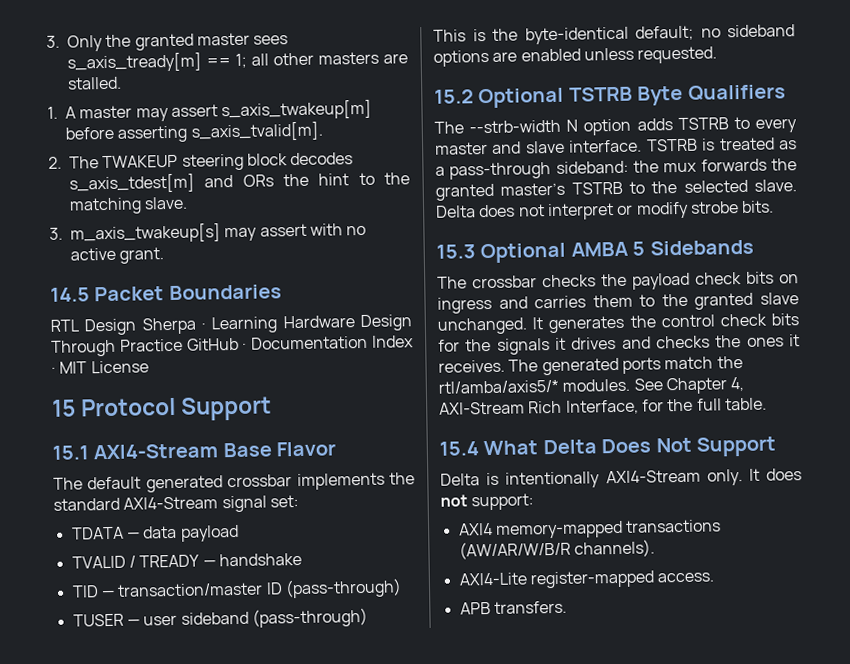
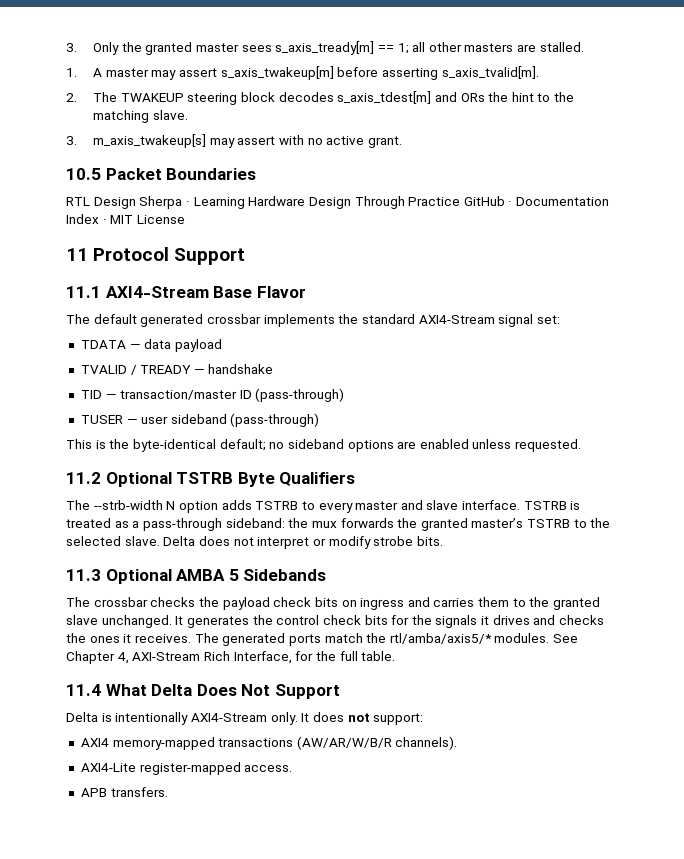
[50,287,90,302] 14.5 -> [66,168,101,180] 10.5
[52,399,76,417] 15 -> [66,248,88,261] 11
[52,445,89,460] 15.1 -> [66,286,101,298] 11.1
[434,89,474,104] 15.2 -> [66,472,101,484] 11.2
[436,244,476,259] 15.3 -> [66,569,101,581] 11.3
[439,441,479,456] 15.4 -> [66,684,101,696] 11.4

